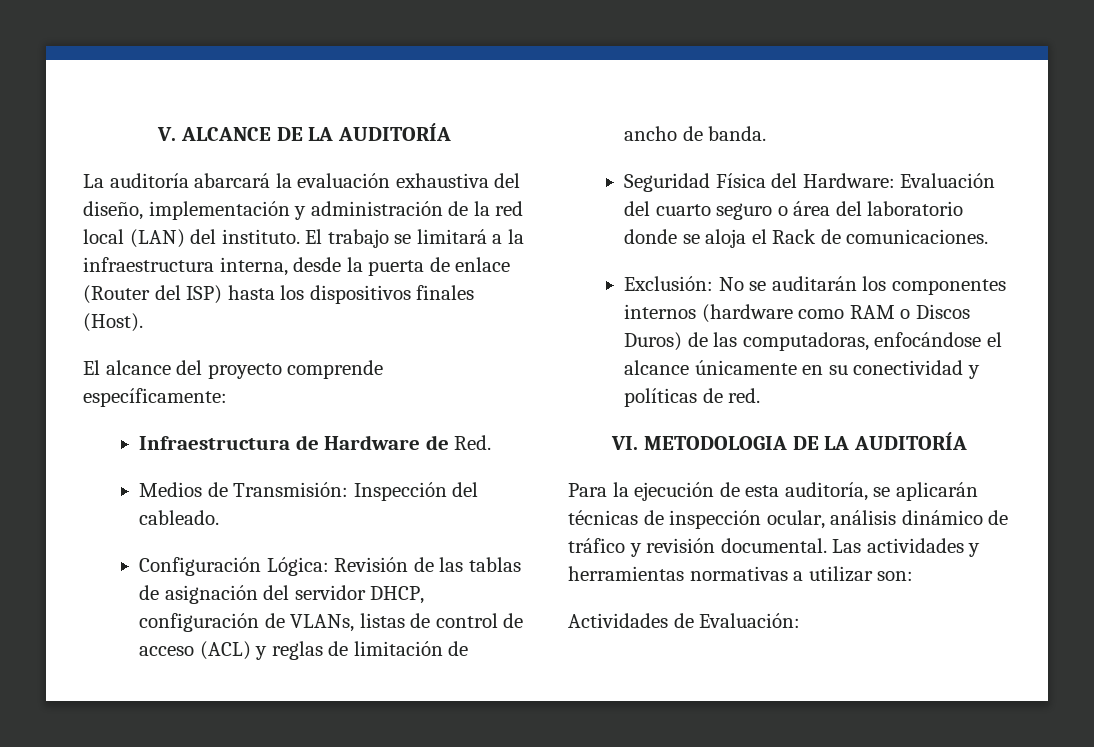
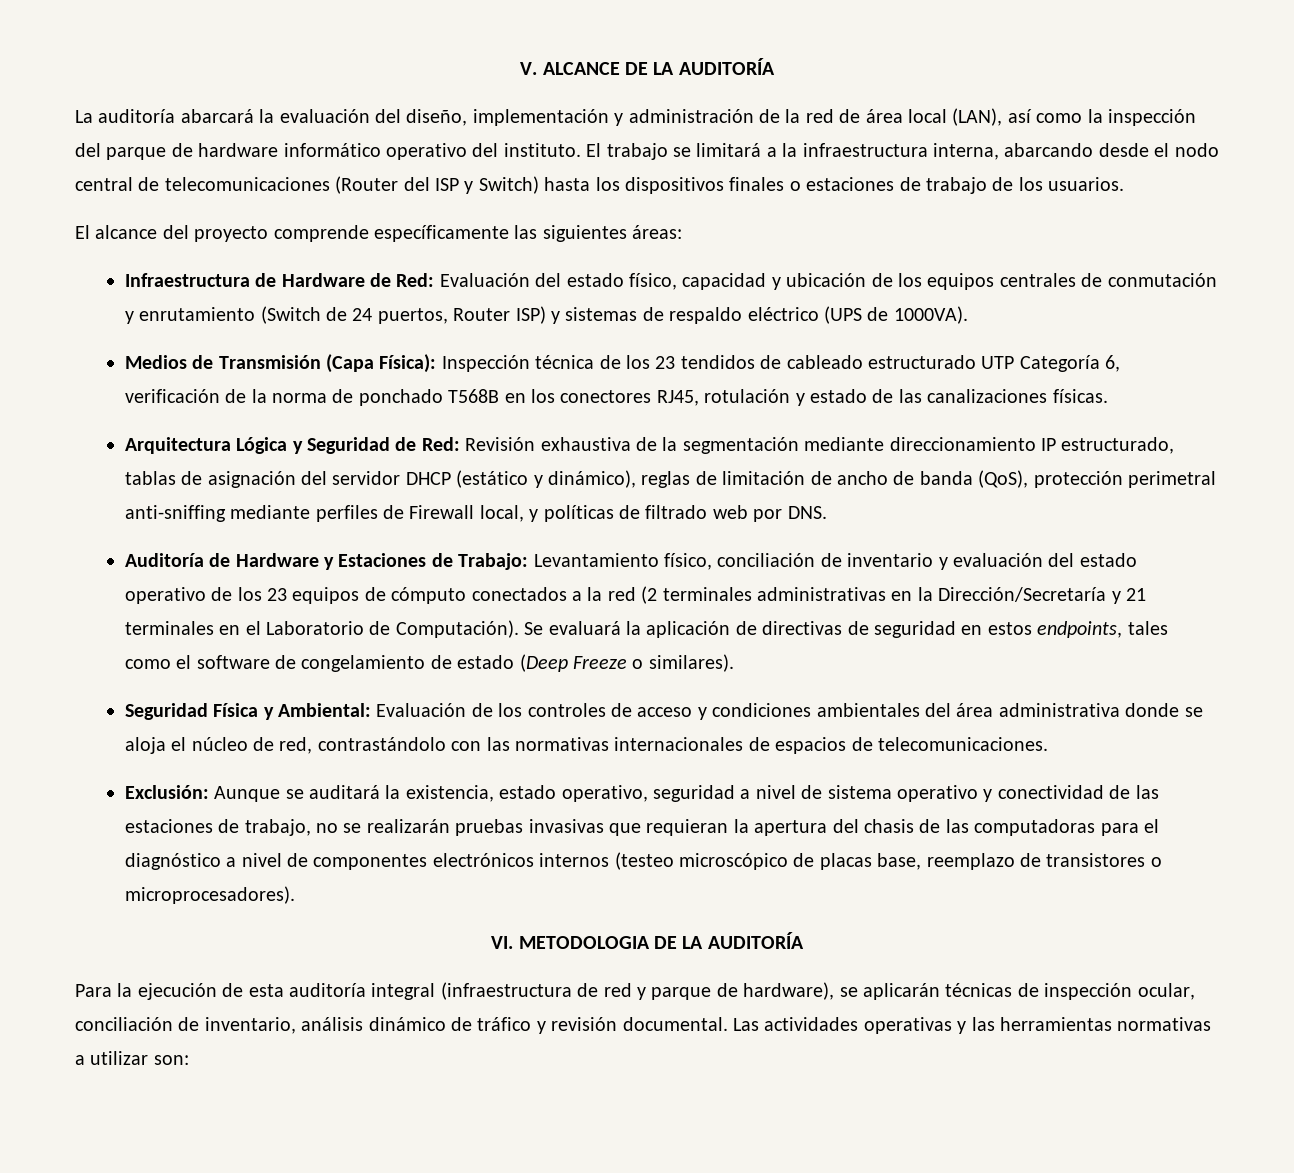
[395,173,489,188] exhaustiva -> (370, 116) none
[83,229,185,248] local (LAN) -> [839,108,1196,126] [75,143,467,160] de área local (LAN), así como la inspección del parque de hardware informático operativo
[293,257,511,276] [83,285,475,304] [83,313,143,332] desde la puerta de enlace (Router del ISP) hasta los dispositivos finales (Host). -> [1004,143,1219,157] [75,176,1125,194] abarcando desde el nodo central de telecomunicaciones (Router del ISP y Switch) hasta los dispositivos finales o estaciones de trabajo de los usuarios.
[83,388,227,407] específicamente: -> [374,225,683,242] específicamente las siguientes áreas:
[454,435,492,450] [139,482,479,501] [139,510,220,525] [139,557,464,576] Red. // Medios de Transmisión: Inspección del cableado. // Configuración Lógica: Revisión de las -> [396,273,1217,290] [124,306,968,324] [124,354,1121,373] [124,389,1108,406] [124,437,1175,454] Red: Evaluación del estado físico, capacidad y ubicación de los equipos centrales de conmutación y enrutamiento (Switch de 24 puertos, Router ISP) y sistemas de respaldo eléctrico (UPS de 1000VA). // Medios de Transmisión (Capa Física): Inspección técnica de los 23 tendidos de cableado estructurado UTP Categoría 6, verificación de la norma de ponchado T568B en los conectores RJ45, rotulación y estado de las canalizaciones físicas. // Arquitectura Lógica y Seguridad de Red: Revisión exhaustiva de la segmentación mediante direccionamiento IP estructurado,
[370,586,425,604] [139,613,524,632] [139,641,268,660] DHCP, configuración de VLANs, listas de control de acceso (ACL) y -> [405,470,637,488] DHCP (estático y dinámico),
[708,126,767,141] [624,173,996,192] [624,201,964,220] [624,229,989,248] [624,276,1006,295] [624,304,970,323] [624,332,1002,351] [624,360,980,379] [624,388,761,407] banda. // Seguridad Física del Hardware: Evaluación del cuarto seguro o área del laboratorio donde se aloja el Rack de comunicaciones. // Exclusión: No se auditarán los componentes internos (hardware como RAM o Discos Duros) de las computadoras, enfocándose el alcance únicamente en su conectividad y políticas de red. -> [919,470,1217,488] [124,505,827,522] [124,553,1137,570] [124,586,1147,604] [124,620,1168,638] [124,654,734,672] [124,703,1203,720] [124,737,1049,754] [124,785,1159,802] [124,819,1160,836] [124,852,1162,870] [124,886,295,904] banda (QoS), protección perimetral anti-sniffing mediante perfiles de Firewall local, y políticas de filtrado web por DNS. // Auditoría de Hardware y Estaciones de Trabajo: Levantamiento físico, conciliación de inventario y evaluación del estado operativo de los 23 equipos de cómputo conectados a la red (2 terminales administrativas en la Dirección/Secretaría y 21 terminales en el Laboratorio de Computación). Se evaluará la aplicación de directivas de seguridad en estos endpoints, tales como el software de congelamiento de estado (Deep Freeze o similares). // Seguridad Física y Ambiental: Evaluación de los controles de acceso y condiciones ambientales del área administrativa donde se aloja el núcleo de red, contrastándolo con las normativas internacionales de espacios de telecomunicaciones. // Exclusión: Aunque se auditará la existencia, estado operativo, seguridad a nivel de sistema operativo y conectividad de las estaciones de trabajo, no se realizarán pruebas invasivas que requieran la apertura del chasis de las computadoras para el diagnóstico a nivel de componentes electrónicos internos (testeo microscópico de placas base, reemplazo de transistores o microprocesadores).
[784,482,868,501] auditoría, -> [289,982,835,1000] auditoría integral (infraestructura de red y parque de hardware),
(825, 519) none -> [75,1017,296,1034] conciliación de inventario,
[968,543,981,557] y -> [863,1017,995,1034] operativas y las
[568,613,801,628] // Actividades de Evaluación: -> (189, 1060) none

